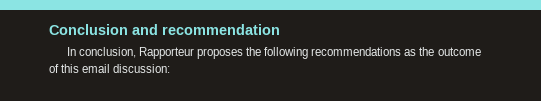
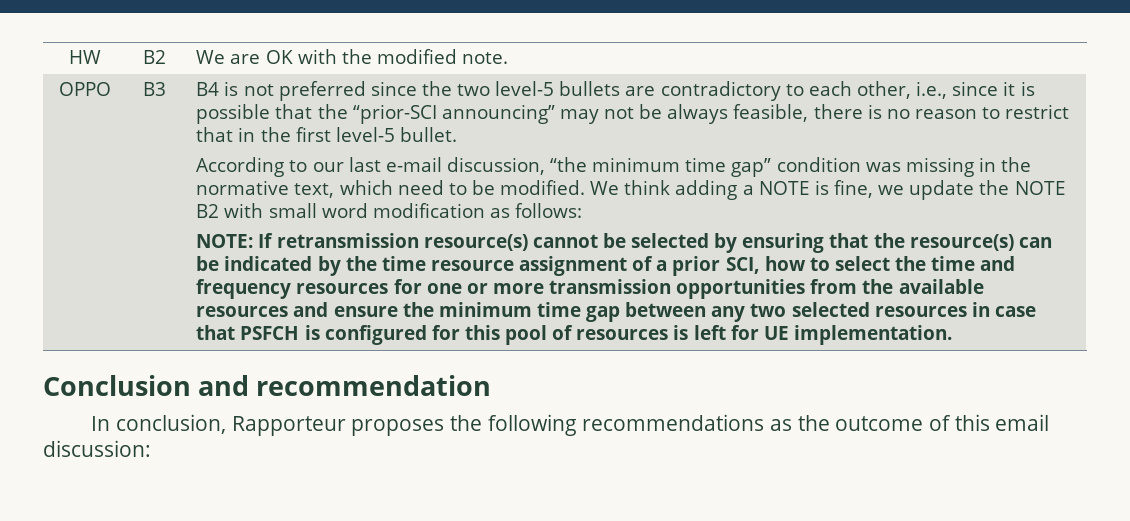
(49, 29) none -> [69,50,101,64] [142,50,166,64] [196,49,509,64] [59,82,111,96] [142,82,166,96] [196,81,1035,101] [196,104,1070,124] [196,127,457,142] [196,157,1032,177] [196,180,1066,200] [196,203,583,218] [196,233,1052,253] [196,256,1016,276] [196,279,984,299] [196,302,1036,322] [196,325,952,345] HW | B2 | We are OK with the modified note. // OPPO | B3 | B4 is not preferred since the two level-5 bullets are contradictory to each other, i.e., since it is possible that the “prior-SCI announcing” may not be always feasible, there is no reason to restrict that in the first level-5 bullet. // According to our last e-mail discussion, “the minimum time gap” condition was missing in the normative text, which need to be modified. We think adding a NOTE is fine, we update the NOTE B2 with small word modification as follows: // NOTE: If retransmission resource(s) cannot be selected by ensuring that the resource(s) can be indicated by the time resource assignment of a prior SCI, how to select the time and frequency resources for one or more transmission opportunities from the available resources and ensure the minimum time gap between any two selected resources in case that PSFCH is configured for this pool of resources is left for UE implementation. //

